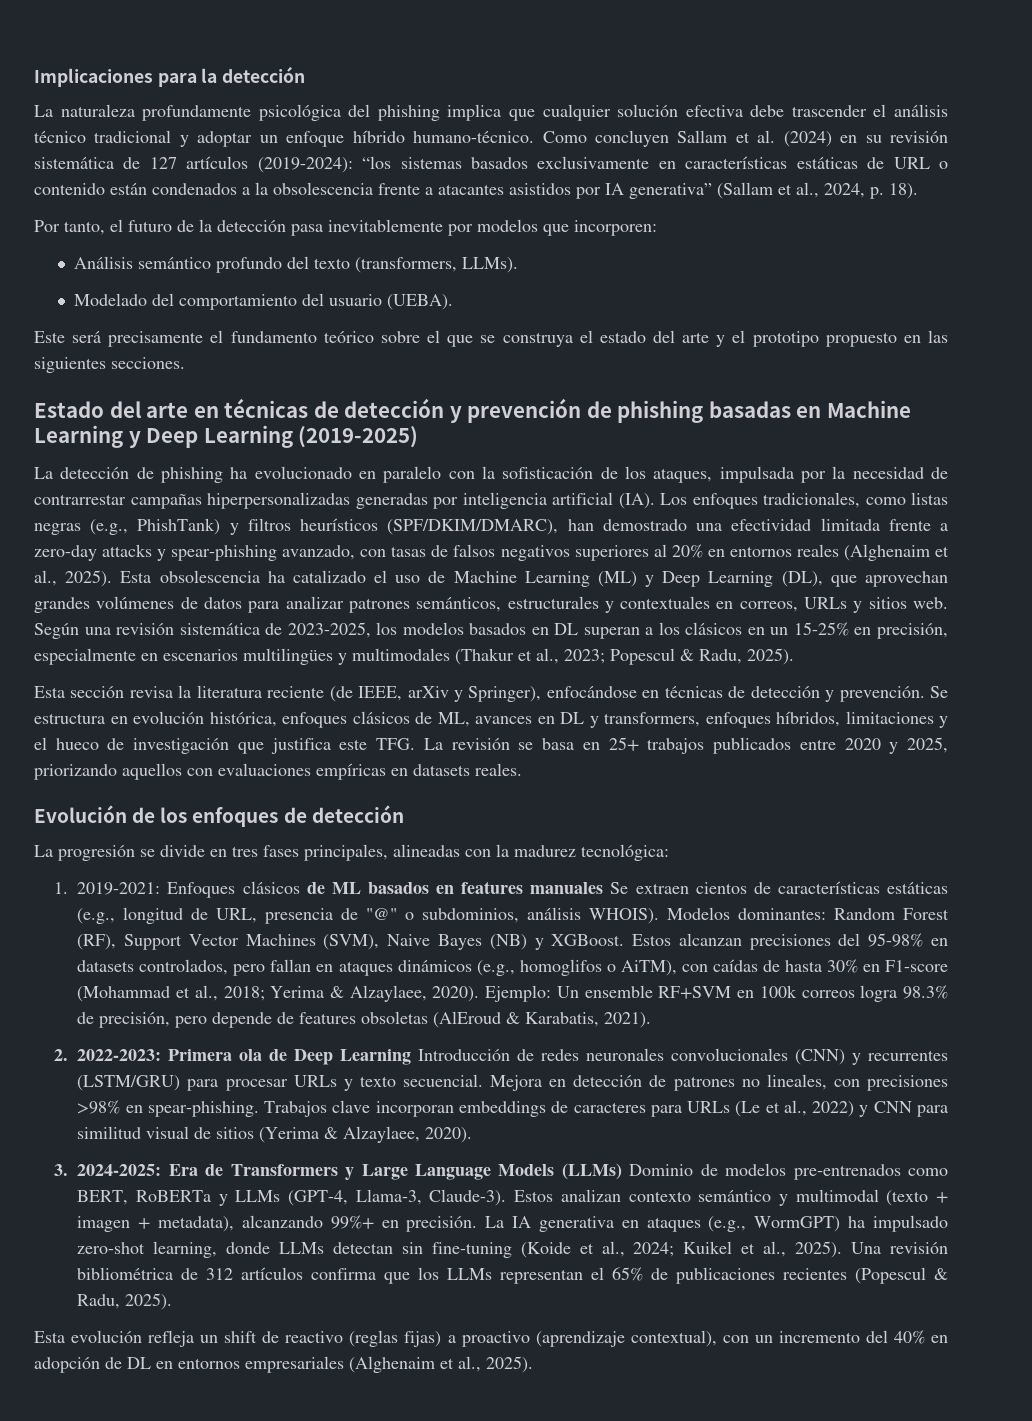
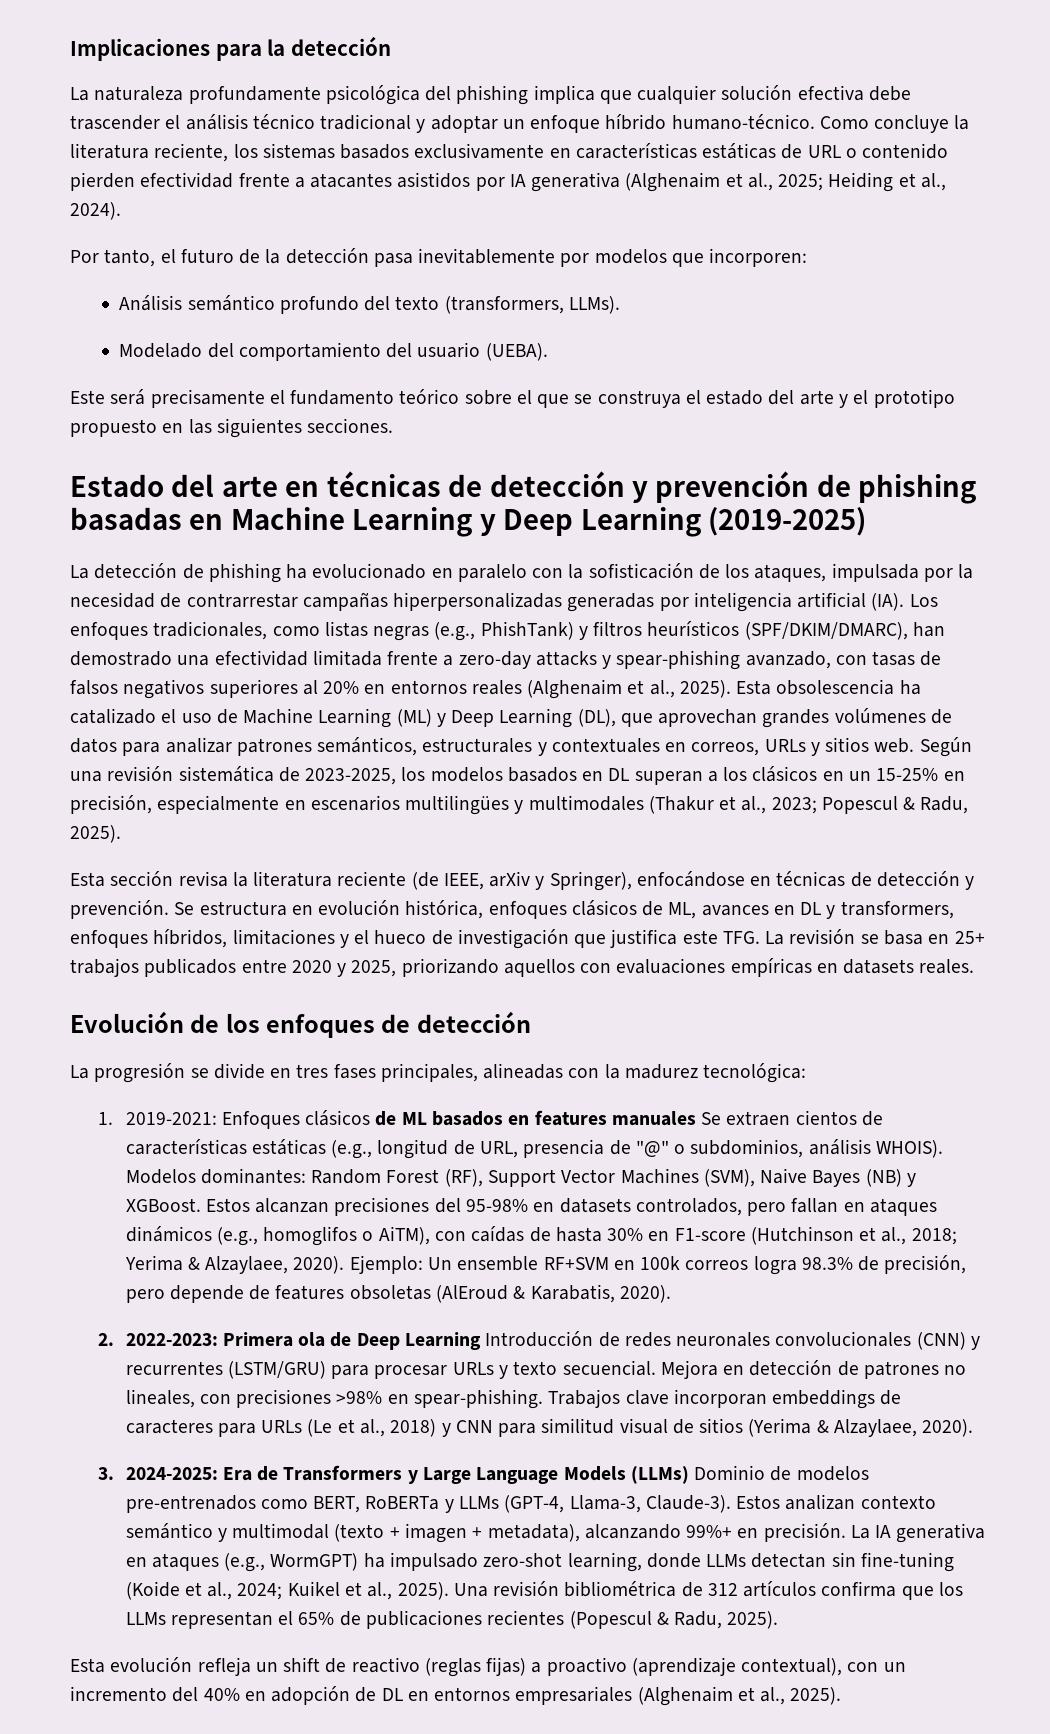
[594,130,948,147] [34,156,392,173] concluyen Sallam et al. (2024) en su revisión sistemática de 127 artículos (2019-2024): “los -> [874,115,970,133] [70,143,258,162] concluye la literatura reciente, los
[110,182,373,195] están condenados a la obsolescencia -> [70,172,234,191] pierden efectividad
[629,182,918,199] generativa” (Sallam et al., 2024, p. 18). -> [531,172,946,192] [70,202,121,220] generativa (Alghenaim et al., 2025; Heiding et al., 2024).
[77,986,171,1002] (Mohammad -> [750,1226,854,1245] (Hutchinson
[604,1012,652,1028] 2021). -> [619,1285,671,1303] 2020).
[812,1101,855,1117] 2022) -> [390,1419,437,1437] 2018)

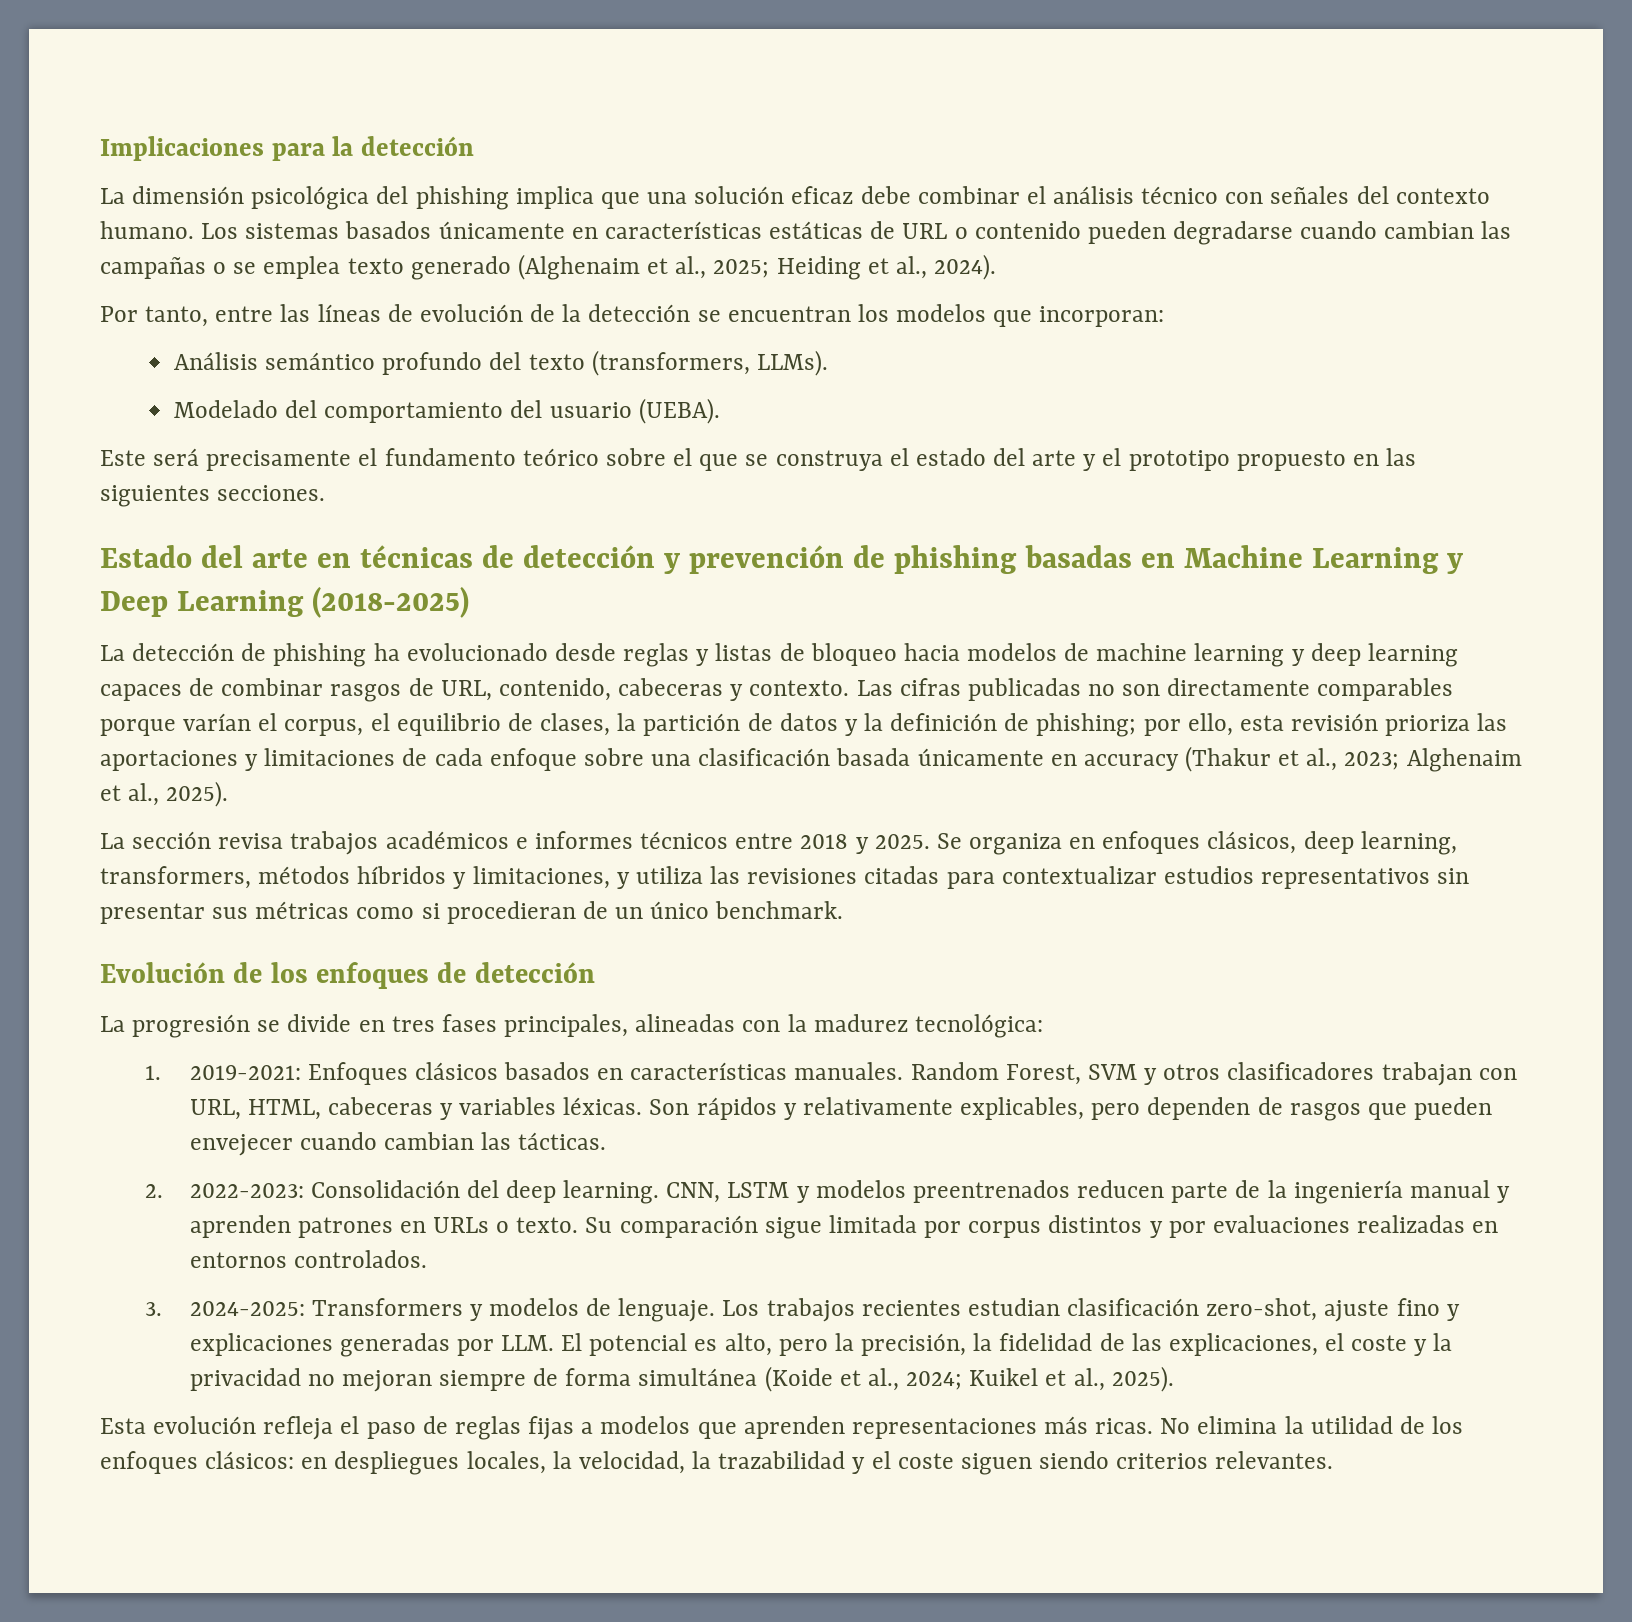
[94,86,321,104] naturaleza profundamente -> [132,186,245,204] dimensión
[637,85,911,104] [70,114,970,133] [70,143,258,162] cualquier solución efectiva debe trascender el análisis técnico tradicional y adoptar un enfoque híbrido humano-técnico. Como concluye la literatura reciente, los -> [647,186,1490,204] [100,221,239,239] una solución eficaz debe combinar el análisis técnico con señales del contexto humano. Los
[414,143,545,159] exclusivamente -> [438,221,565,239] únicamente
[70,172,621,192] pierden efectividad frente a atacantes asistidos por IA generativa -> [1087,221,1512,245] [100,256,511,280] pueden degradarse cuando cambian las campañas o se emplea texto generado
[160,248,808,267] el futuro de la detección pasa inevitablemente por modelos que incorporen: -> [215,304,1165,327] entre las líneas de evolución de la detección se encuentran los modelos que incorporan:
[707,507,866,536] (2019-2025) -> [312,586,470,618] (2018-2025)
[431,563,974,582] [70,592,938,612] [70,621,945,641] [70,650,942,670] [70,679,921,699] [70,708,952,728] [70,737,972,757] [70,766,965,785] [70,795,644,815] en paralelo con la sofisticación de los ataques, impulsada por la necesidad de contrarrestar campañas hiperpersonalizadas generadas por inteligencia artificial (IA). Los enfoques tradicionales, como listas negras (e.g., PhishTank) y filtros heurísticos (SPF/DKIM/DMARC), han demostrado una efectividad limitada frente a zero-day attacks y spear-phishing avanzado, con tasas de falsos negativos superiores al 20% en entornos reales (Alghenaim et al., 2025). Esta obsolescencia ha catalizado el uso de Machine Learning (ML) y Deep Learning (DL), que aprovechan grandes volúmenes de datos para analizar patrones semánticos, estructurales y contextuales en correos, URLs y sitios web. Según una revisión sistemática de 2023-2025, los modelos basados en DL superan a los clásicos en un 15-25% en precisión, especialmente en escenarios multilingües y multimodales -> [554,643,1458,667] [100,678,1454,702] [100,713,1508,737] [100,748,1179,771] desde reglas y listas de bloqueo hacia modelos de machine learning y deep learning capaces de combinar rasgos de URL, contenido, cabeceras y contexto. Las cifras publicadas no son directamente comparables porque varían el corpus, el equilibrio de clases, la partición de datos y la definición de phishing; por ello, esta revisión prioriza las aportaciones y limitaciones de cada enfoque sobre una clasificación basada únicamente en accuracy
[821,796,969,814] [70,825,121,843] [70,872,105,887] Popescul & Radu, 2025). // Esta -> [1406,748,1522,772] [100,781,229,807] [100,833,125,849] Alghenaim et al., 2025). // La
[232,871,975,891] [70,900,954,919] [70,929,985,949] [70,958,975,977] la literatura reciente (de IEEE, arXiv y Springer), enfocándose en técnicas de detección y prevención. Se estructura en evolución histórica, enfoques clásicos de ML, avances en DL y transformers, enfoques híbridos, limitaciones y el hueco de investigación que justifica este TFG. La revisión se basa en 25+ trabajos publicados entre 2020 y 2025, priorizando aquellos con evaluaciones empíricas en datasets reales. -> [290,831,1457,855] [100,866,1470,889] [100,901,844,924] trabajos académicos e informes técnicos entre 2018 y 2025. Se organiza en enfoques clásicos, deep learning, transformers, métodos híbridos y limitaciones, y utiliza las revisiones citadas para contextualizar estudios representativos sin presentar sus métricas como si procedieran de un único benchmark.
[375,1110,883,1126] [125,1139,943,1159] [125,1168,916,1187] [125,1197,937,1216] [125,1226,957,1246] [124,1255,967,1275] [125,1284,671,1303] [97,1331,980,1350] [125,1360,967,1379] [125,1389,902,1409] [125,1418,974,1437] [97,1465,869,1484] [125,1494,936,1513] [125,1523,986,1543] [125,1552,954,1572] de ML basados en features manuales Se extraen cientos de características estáticas (e.g., longitud de URL, presencia de "@" o subdominios, análisis WHOIS). Modelos dominantes: Random Forest (RF), Support Vector Machines (SVM), Naive Bayes (NB) y XGBoost. Estos alcanzan precisiones del 95-98% en datasets controlados, pero fallan en ataques dinámicos (e.g., homoglifos o AiTM), con caídas de hasta 30% en F1-score (Hutchinson et al., 2018; Yerima & Alzaylaee, 2020). Ejemplo: Un ensemble RF+SVM en 100k correos logra 98.3% de precisión, pero depende de features obsoletas (AlEroud & Karabatis, 2020). // 2. 2022-2023: Primera ola de Deep Learning Introducción de redes neuronales convolucionales (CNN) y recurrentes (LSTM/GRU) para procesar URLs y texto secuencial. Mejora en detección de patrones no lineales, con precisiones >98% en spear-phishing. Trabajos clave incorporan embeddings de caracteres para URLs (Le et al., 2018) y CNN para similitud visual de sitios (Yerima & Alzaylaee, 2020). // 3. 2024-2025: Era de Transformers y Large Language Models (LLMs) Dominio de modelos pre-entrenados como BERT, RoBERTa y LLMs (GPT-4, Llama-3, Claude-3). Estos analizan contexto semántico y multimodal (texto + imagen + metadata), alcanzando 99%+ en precisión. La IA generativa en ataques (e.g., WormGPT) ha impulsado zero-shot learning, donde LLMs detectan sin fine-tuning -> [503,1062,1517,1086] [189,1097,1492,1121] [189,1132,607,1156] [144,1180,1510,1204] [189,1215,1499,1239] [189,1250,427,1268] [144,1298,1460,1322] [189,1333,1453,1357] [189,1368,758,1392] basados en características manuales. Random Forest, SVM y otros clasificadores trabajan con URL, HTML, cabeceras y variables léxicas. Son rápidos y relativamente explicables, pero dependen de rasgos que pueden envejecer cuando cambian las tácticas. // 2. 2022-2023: Consolidación del deep learning. CNN, LSTM y modelos preentrenados reducen parte de la ingeniería manual y aprenden patrones en URLs o texto. Su comparación sigue limitada por corpus distintos y por evaluaciones realizadas en entornos controlados. // 3. 2024-2025: Transformers y modelos de lenguaje. Los trabajos recientes estudian clasificación zero-shot, ajuste fino y explicaciones generadas por LLM. El potencial es alto, pero la precisión, la fidelidad de las explicaciones, el coste y la privacidad no mejoran siempre de forma simultánea
[453,1581,963,1600] [125,1610,779,1629] [70,1657,906,1677] [70,1686,842,1706] Una revisión bibliométrica de 312 artículos confirma que los LLMs representan el 65% de publicaciones recientes (Popescul & Radu, 2025). // Esta evolución refleja un shift de reactivo (reglas fijas) a proactivo (aprendizaje contextual), con un incremento del 40% en adopción de DL en entornos empresariales (Alghenaim et al., 2025). -> [100,1416,1464,1440] [100,1451,1334,1475] // Esta evolución refleja el paso de reglas fijas a modelos que aprenden representaciones más ricas. No elimina la utilidad de los enfoques clásicos: en despliegues locales, la velocidad, la trazabilidad y el coste siguen siendo criterios relevantes.

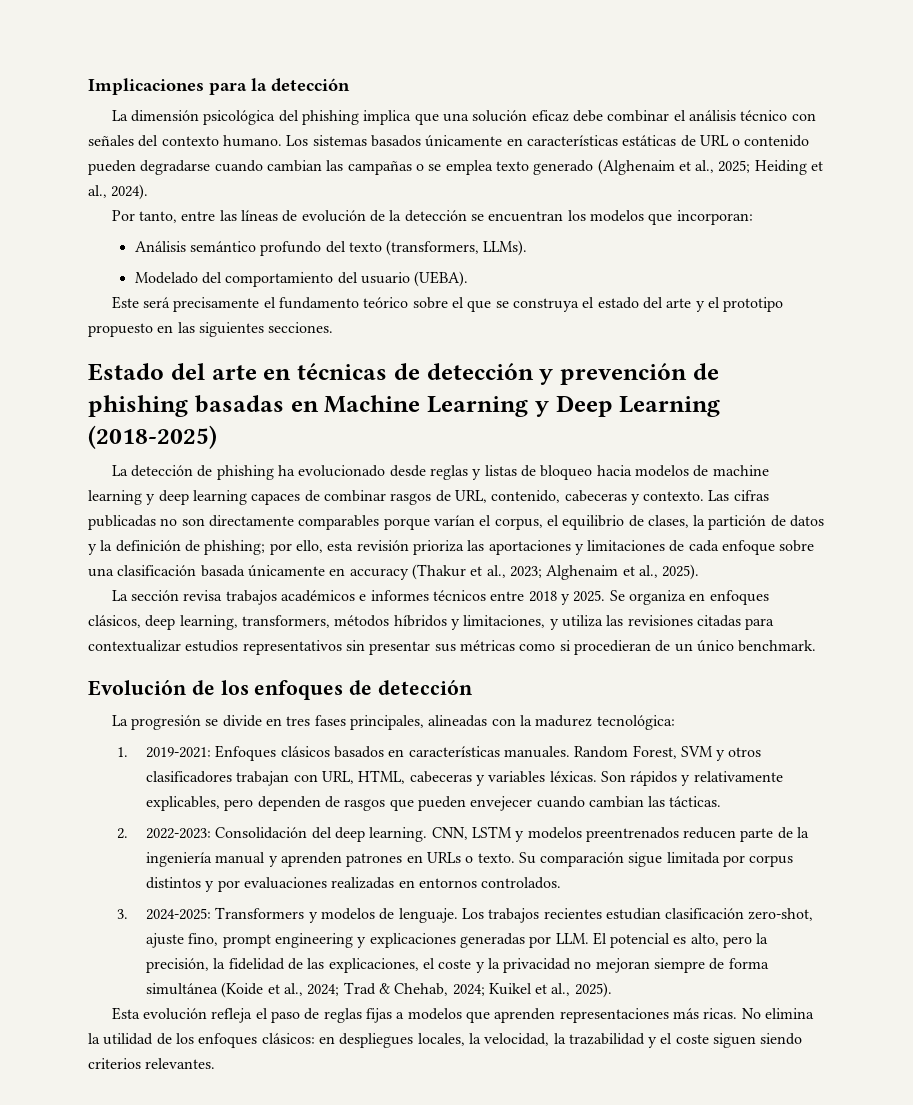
[1396,1298,1440,1316] fino -> [188,933,353,948] fino, prompt engineering
(963, 1380) none -> [343,982,485,996] Trad & Chehab, 2024;

